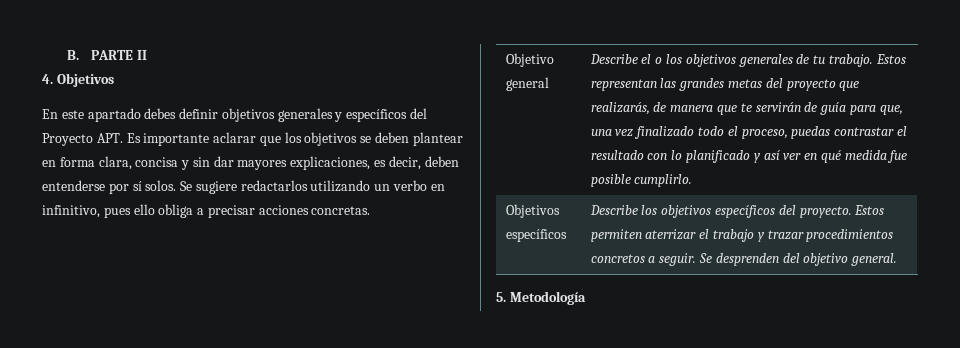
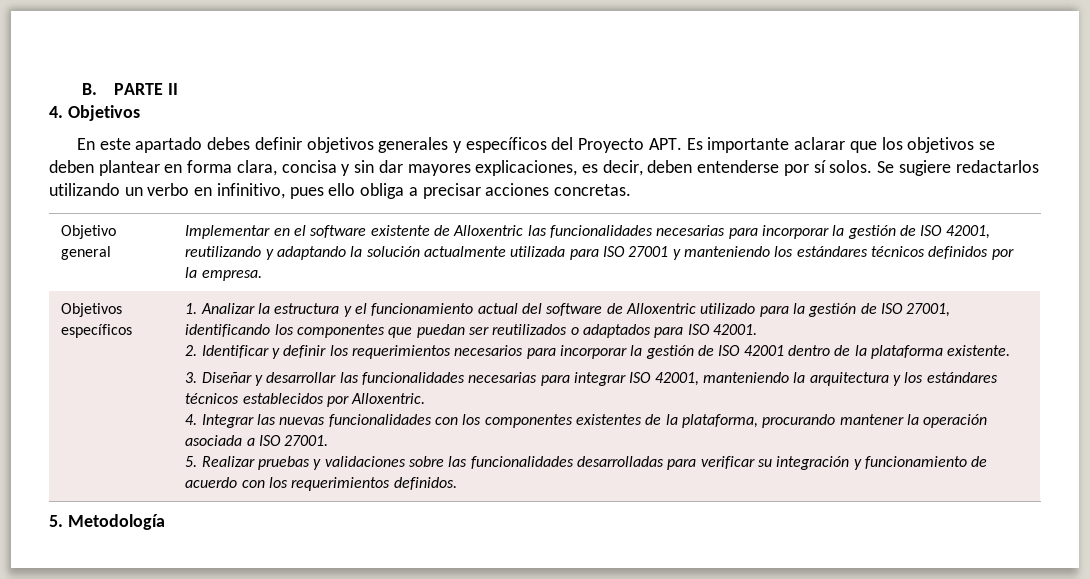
[589,54,906,67] [590,78,860,91] [590,102,903,115] [590,126,907,139] [590,150,908,163] [590,174,693,187] [505,204,560,218] [505,229,567,242] [589,205,885,218] [590,229,894,242] [590,253,898,266] Describe el o los objetivos generales de tu trabajo. Estos representan las grandes metas del proyecto que realizarás, de manera que te servirán de guía para que, una vez finalizado todo el proceso, puedas contrastar el resultado con lo planificado y así ver en qué medida fue posible cumplirlo. // Objetivos específicos | Describe los objetivos específicos del proyecto. Estos permiten aterrizar el trabajo y trazar procedimientos concretos a seguir. Se desprenden del objetivo general. -> [185,225,990,239] [185,246,1014,260] [185,267,262,281] [61,303,123,317] [61,324,133,338] [185,303,951,317] [185,324,757,338] [185,345,1011,359] [185,372,998,386] [185,393,426,407] [185,414,988,428] [185,435,329,446] [185,456,988,470] [185,477,457,491] Implementar en el software existente de Alloxentric las funcionalidades necesarias para incorporar la gestión de ISO 42001, reutilizando y adaptando la solución actualmente utilizada para ISO 27001 y manteniendo los estándares técnicos definidos por la empresa. // Objetivos específicos | 1. Analizar la estructura y el funcionamiento actual del software de Alloxentric utilizado para la gestión de ISO 27001, identificando los componentes que puedan ser reutilizados o adaptados para ISO 42001. // 2. Identificar y definir los requerimientos necesarios para incorporar la gestión de ISO 42001 dentro de la plataforma existente. // 3. Diseñar y desarrollar las funcionalidades necesarias para integrar ISO 42001, manteniendo la arquitectura y los estándares técnicos establecidos por Alloxentric. // 4. Integrar las nuevas funcionalidades con los componentes existentes de la plataforma, procurando mantener la operación asociada a ISO 27001. // 5. Realizar pruebas y validaciones sobre las funcionalidades desarrolladas para verificar su integración y funcionamiento de acuerdo con los requerimientos definidos.

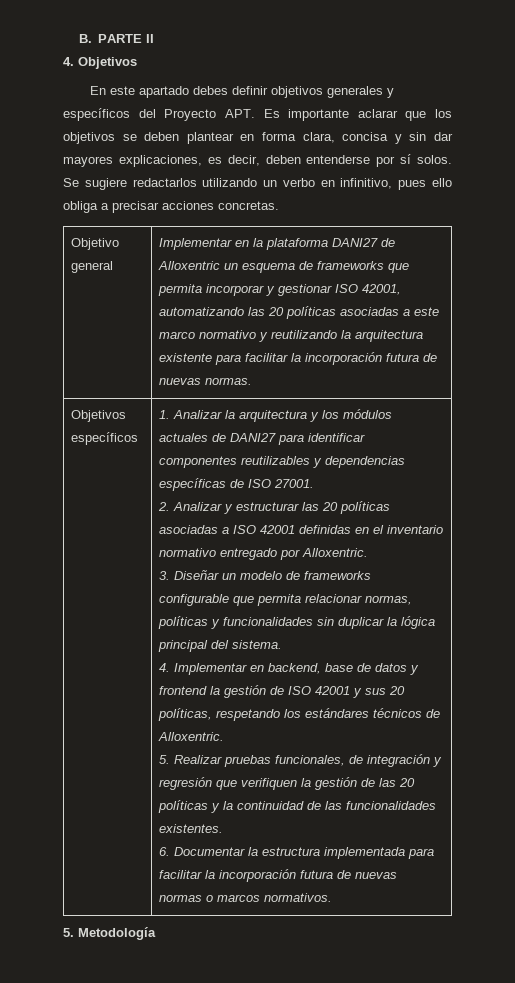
[294,225,990,239] [185,246,1014,260] [185,267,262,281] el software existente de Alloxentric las funcionalidades necesarias para incorporar la gestión de ISO 42001, reutilizando y adaptando la solución actualmente utilizada para ISO 27001 y manteniendo los estándares técnicos definidos por la empresa. -> [253,238,396,250] [158,261,410,273] [158,284,402,296] [159,306,440,319] [159,330,424,342] [159,352,438,365] [159,377,253,385] la plataforma DANI27 de Alloxentric un esquema de frameworks que permita incorporar y gestionar ISO 42001, automatizando las 20 políticas asociadas a este marco normativo y reutilizando la arquitectura existente para facilitar la incorporación futura de nuevas normas.
[274,303,951,317] [185,324,757,338] [185,345,628,359] estructura y el funcionamiento actual del software de Alloxentric utilizado para la gestión de ISO 27001, identificando los componentes que puedan ser reutilizados o adaptados para ISO 42001. // 2. Identificar y definir los requerimientos necesarios para incorporar -> [239,409,393,422] [159,433,366,445] [159,456,406,468] [159,478,315,491] [158,501,391,514] [159,525,444,534] [159,548,369,560] [159,570,372,580] [159,594,413,606] [158,616,436,629] [158,640,283,652] [159,663,420,675] [159,686,208,695] arquitectura y los módulos actuales de DANI27 para identificar componentes reutilizables y dependencias específicas de ISO 27001. // 2. Analizar y estructurar las 20 políticas asociadas a ISO 42001 definidas en el inventario normativo entregado por Alloxentric. // 3. Diseñar un modelo de frameworks configurable que permita relacionar normas, políticas y funcionalidades sin duplicar la lógica principal del sistema. // 4. Implementar en backend, base de datos y frontend
[787,345,1011,359] [185,372,998,386] [185,393,426,407] [185,414,988,428] [185,435,329,446] [185,456,988,470] [185,477,457,491] dentro de la plataforma existente. // 3. Diseñar y desarrollar las funcionalidades necesarias para integrar ISO 42001, manteniendo la arquitectura y los estándares técnicos establecidos por Alloxentric. // 4. Integrar las nuevas funcionalidades con los componentes existentes de la plataforma, procurando mantener la operación asociada a ISO 27001. // 5. Realizar pruebas y validaciones sobre las funcionalidades desarrolladas para verificar su integración y funcionamiento de acuerdo con los requerimientos definidos. -> [353,686,406,698] [158,708,441,721] [158,732,225,741] [159,754,443,767] [159,777,416,790] [158,800,437,813] [159,824,224,833] [159,847,435,859] [159,869,398,882] [159,893,333,902] y sus 20 políticas, respetando los estándares técnicos de Alloxentric. // 5. Realizar pruebas funcionales, de integración y regresión que verifiquen la gestión de las 20 políticas y la continuidad de las funcionalidades existentes. // 6. Documentar la estructura implementada para facilitar la incorporación futura de nuevas normas o marcos normativos.

